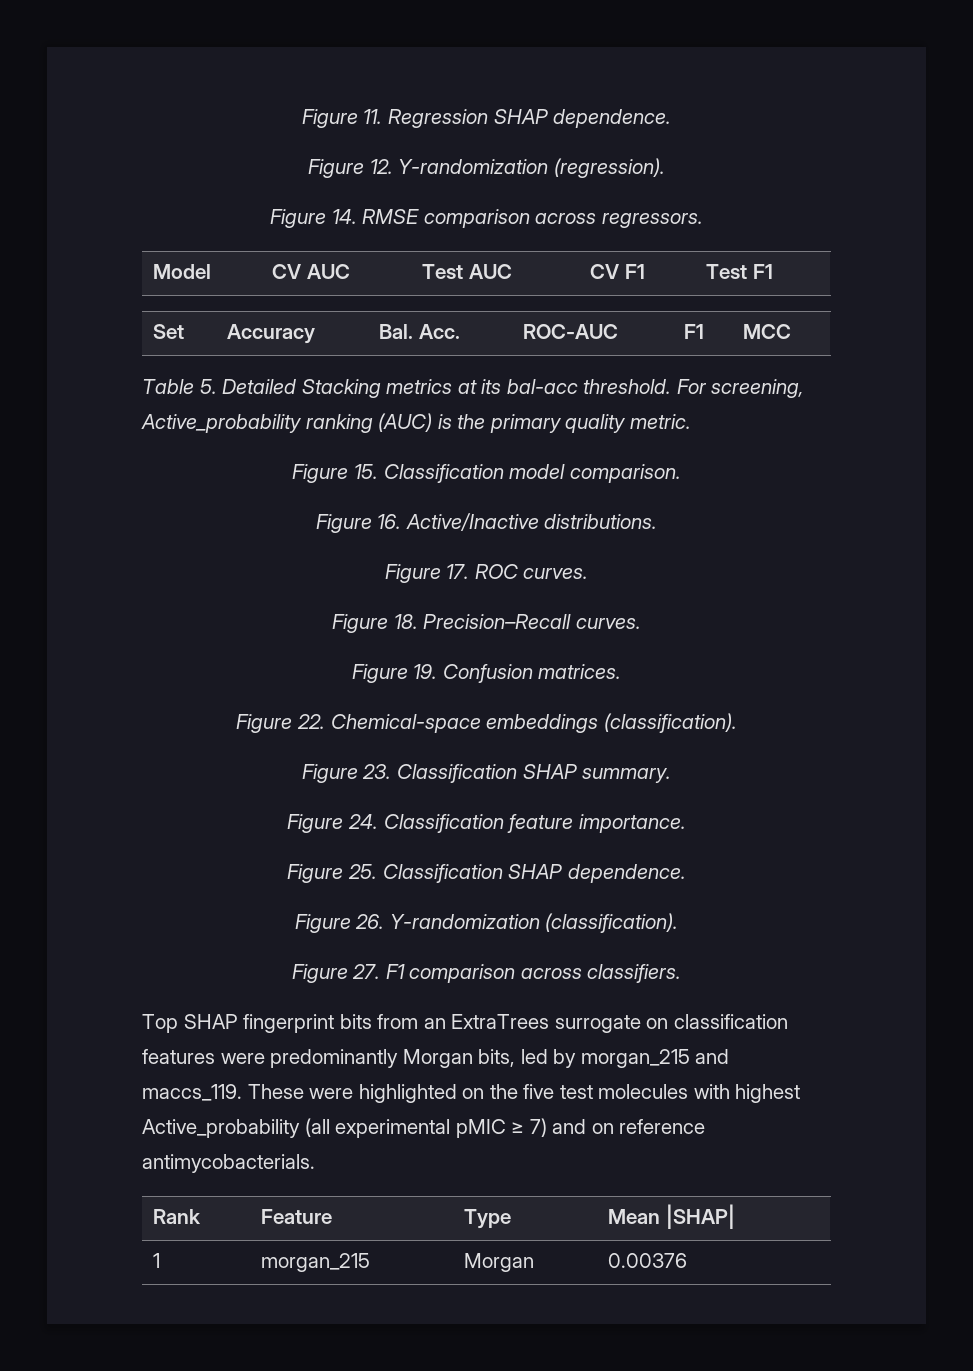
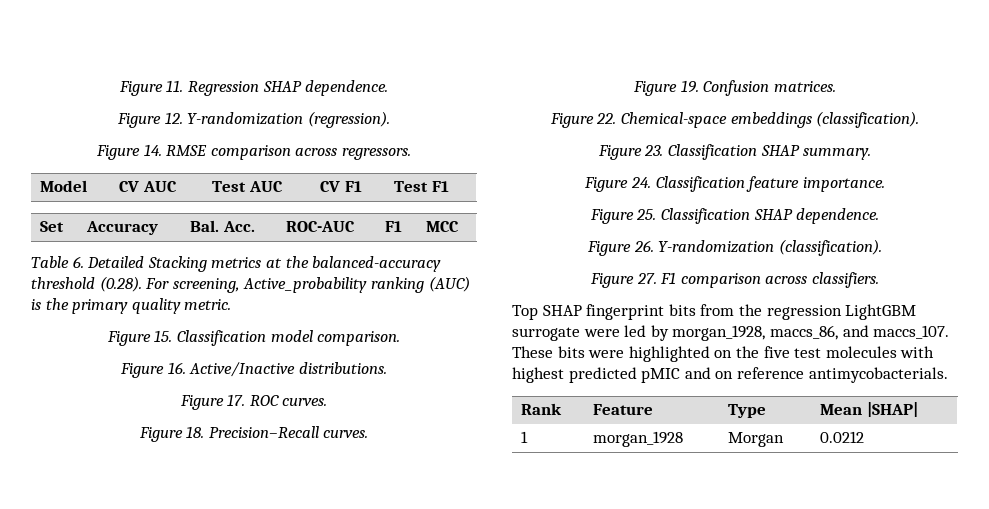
[199,379,217,394] 5. -> [72,256,84,268] 6.
[481,379,672,394] its bal-acc threshold. -> [285,256,442,272] [31,276,142,292] the balanced-accuracy threshold (0.28).
[423,1014,788,1033] [142,1049,730,1068] [142,1084,304,1101] an ExtraTrees surrogate on classification features were predominantly Morgan bits, led by morgan_215 and maccs_119. These -> [738,304,917,320] [512,325,950,341] [512,346,585,358] the regression LightGBM surrogate were led by morgan_1928, maccs_86, and maccs_107. These bits
[142,1118,547,1138] Active_probability (all experimental pMIC ≥ 7) -> [568,367,681,383] predicted pMIC
[261,1253,371,1272] morgan_215 -> [593,431,684,447] morgan_1928
[608,1253,688,1268] 0.00376 -> [820,431,865,443] 0.0212

